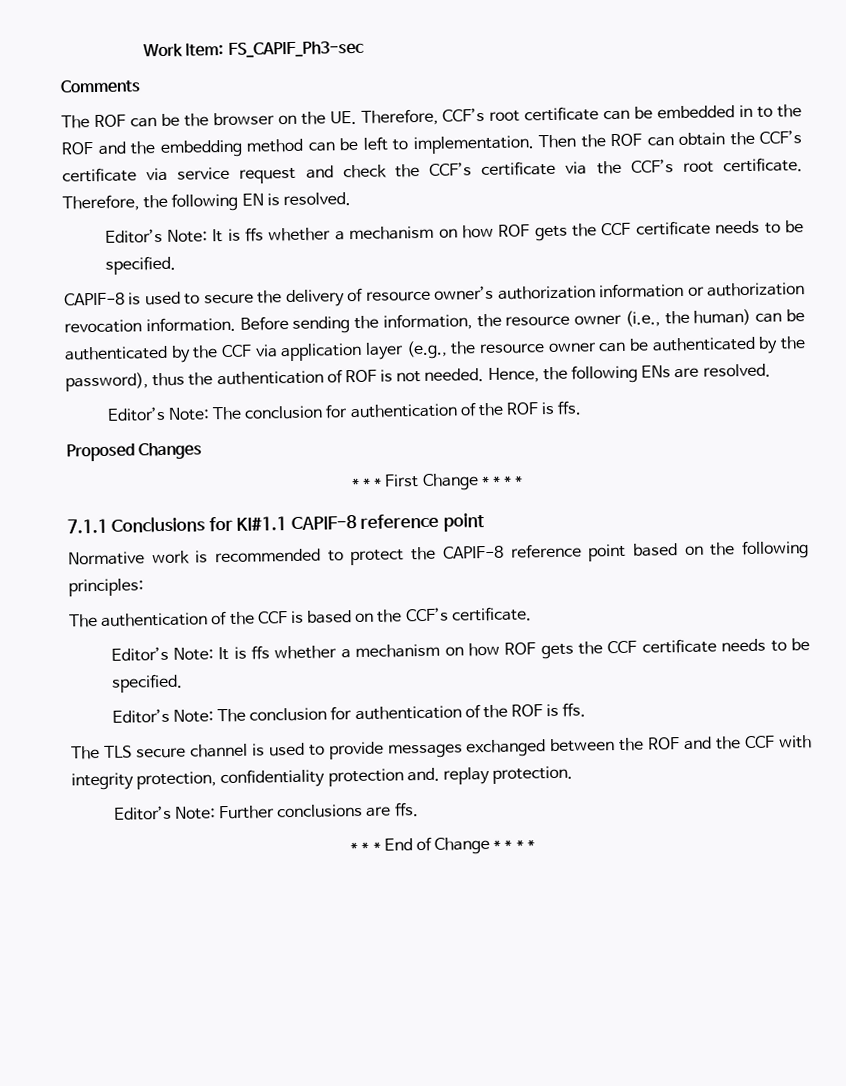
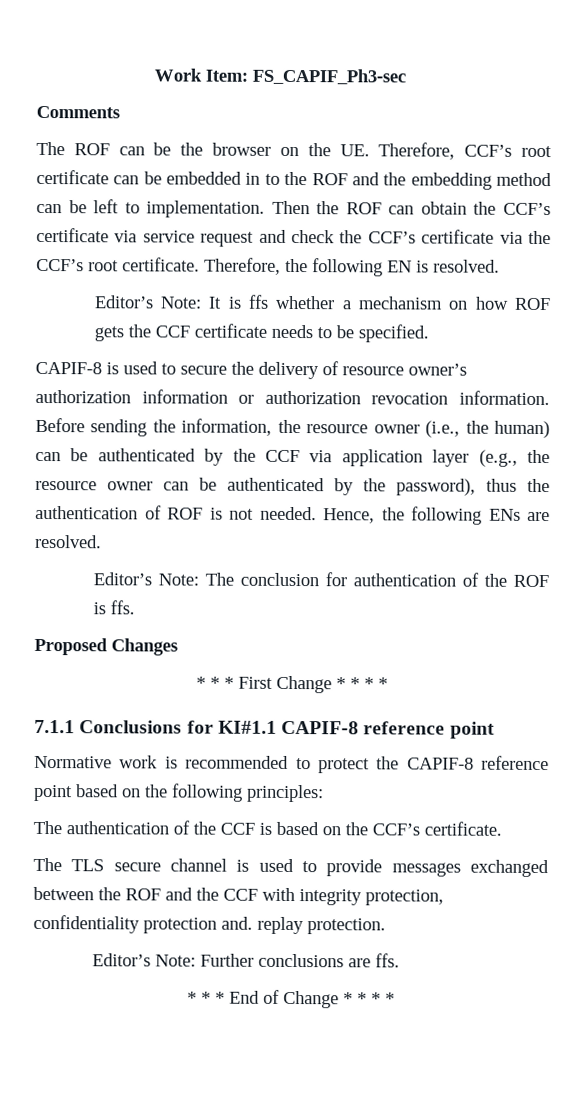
[110,638,811,662] [110,673,183,693] [111,702,587,724] // Editor’s Note: It is ffs whether a mechanism on how ROF gets the CCF certificate needs to be specified. // Editor’s Note: The conclusion for authentication of the ROF is ffs. -> (502, 828) none

